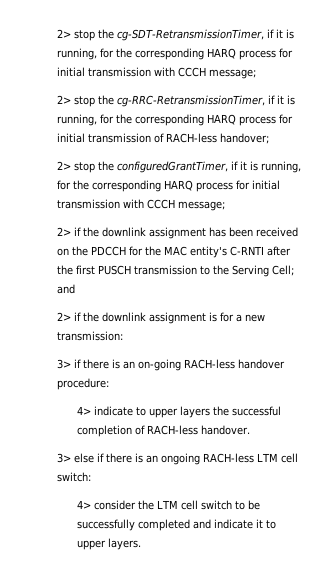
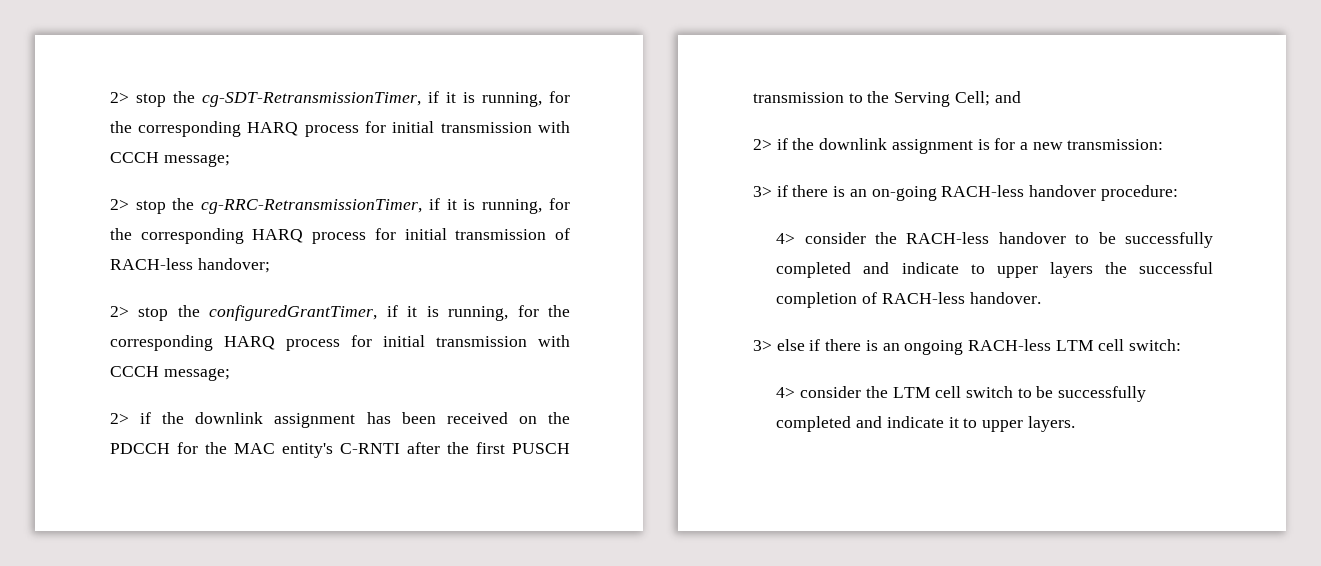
(92, 410) none -> [804,232,1213,248] [776,262,890,278] consider the RACH-less handover to be successfully completed and

